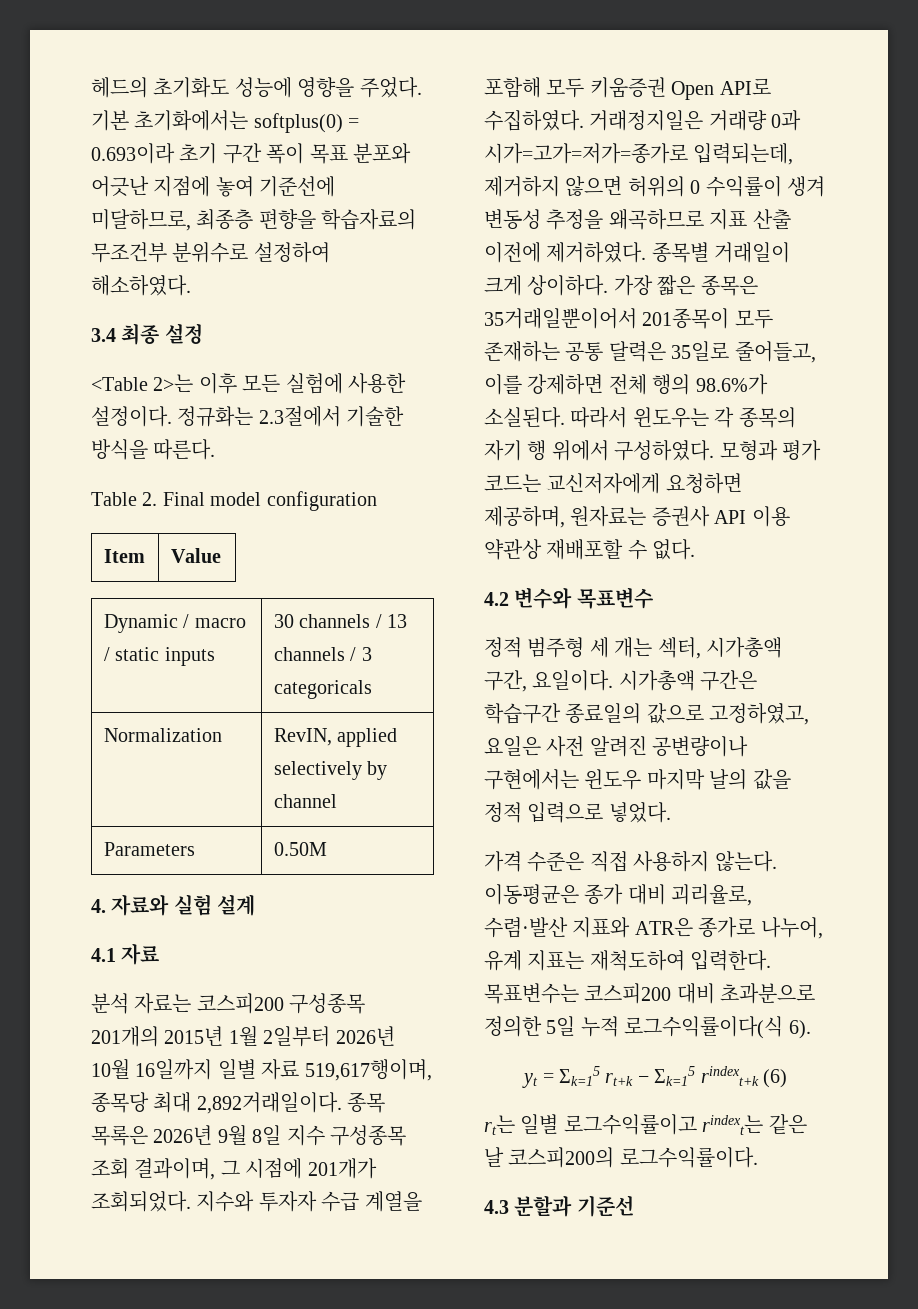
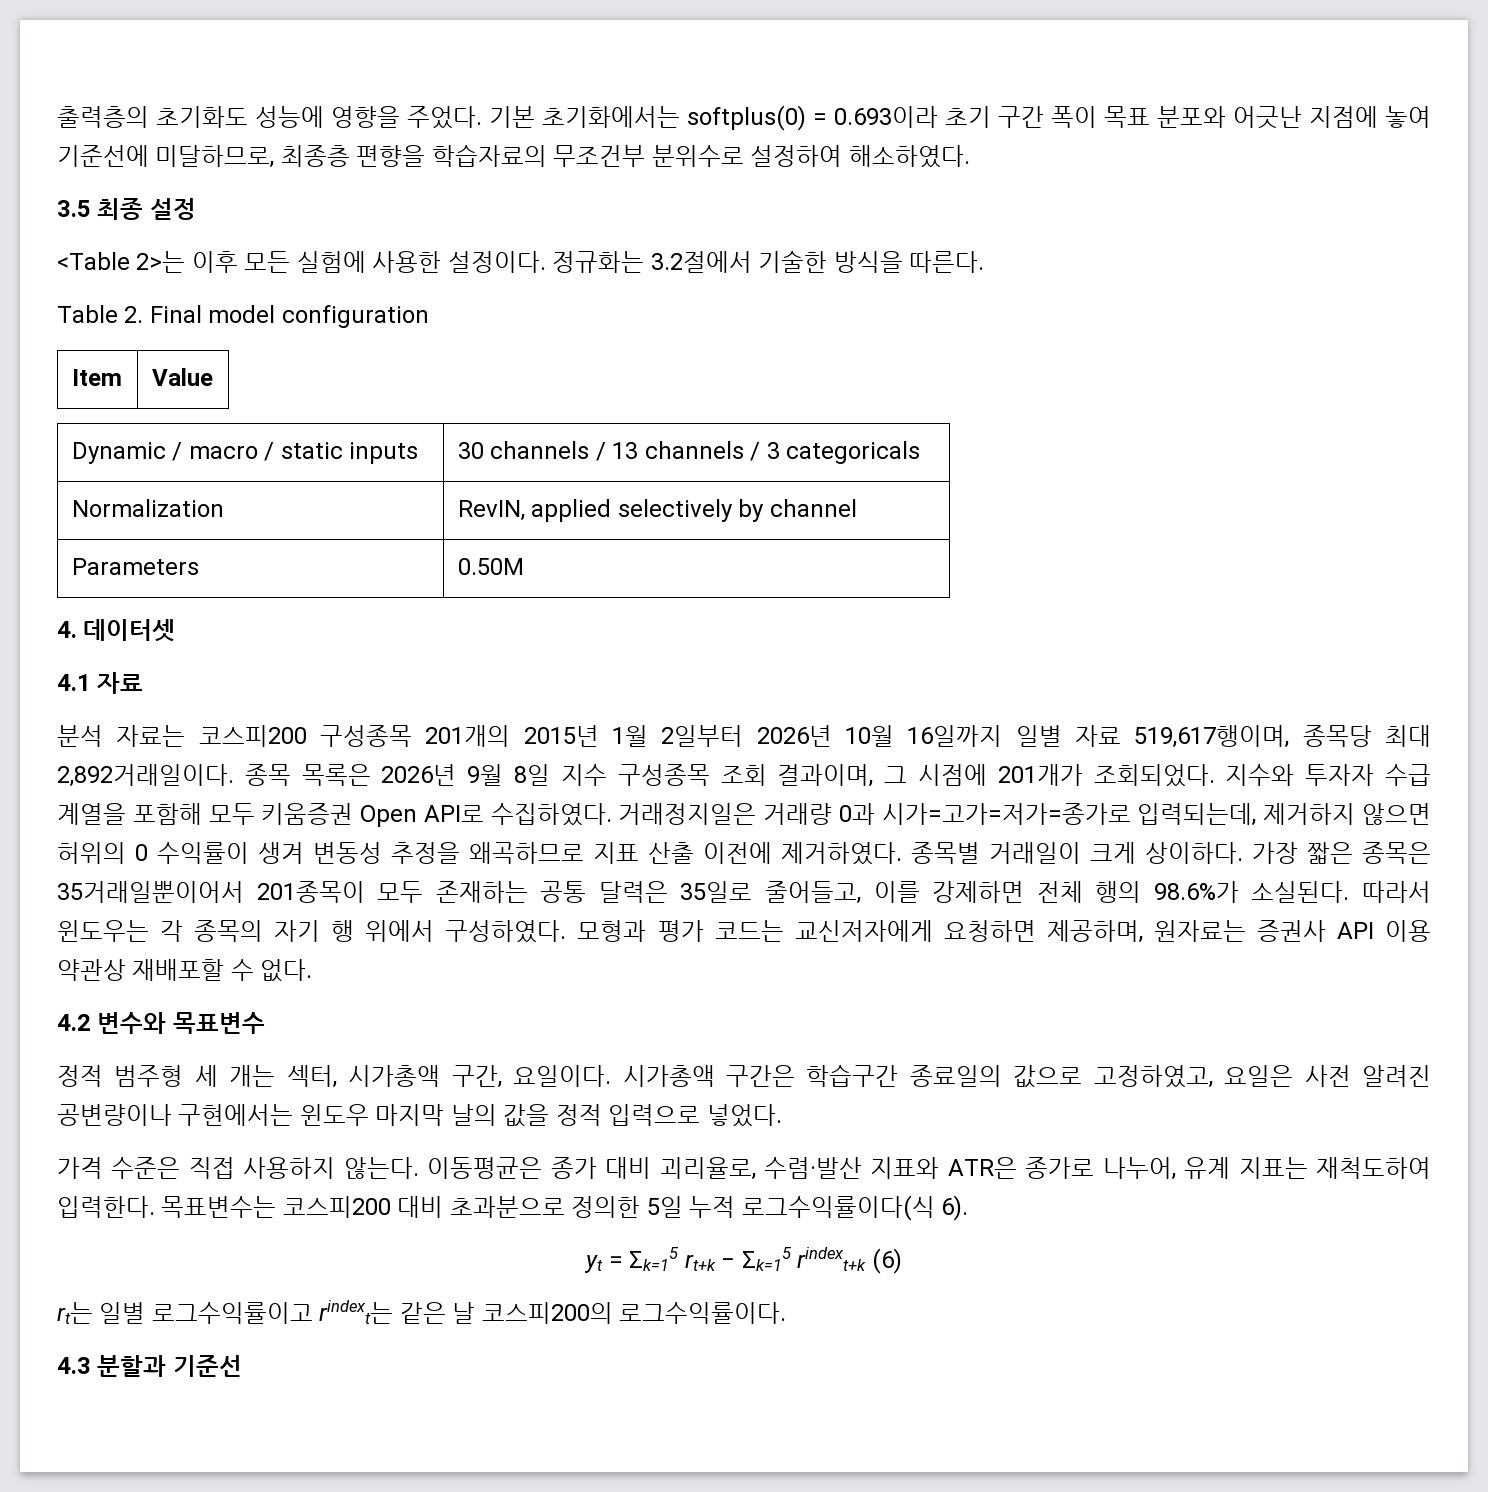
[91,77,148,98] 헤드의 -> [57,106,149,128] 출력층의
[91,328,116,342] 3.4 -> [57,200,91,217] 3.5
[258,406,341,427] 2.3절에서 -> [650,251,752,273] 3.2절에서
[111,894,256,916] 자료와 실험 설계 -> [83,619,176,642] 데이터셋

